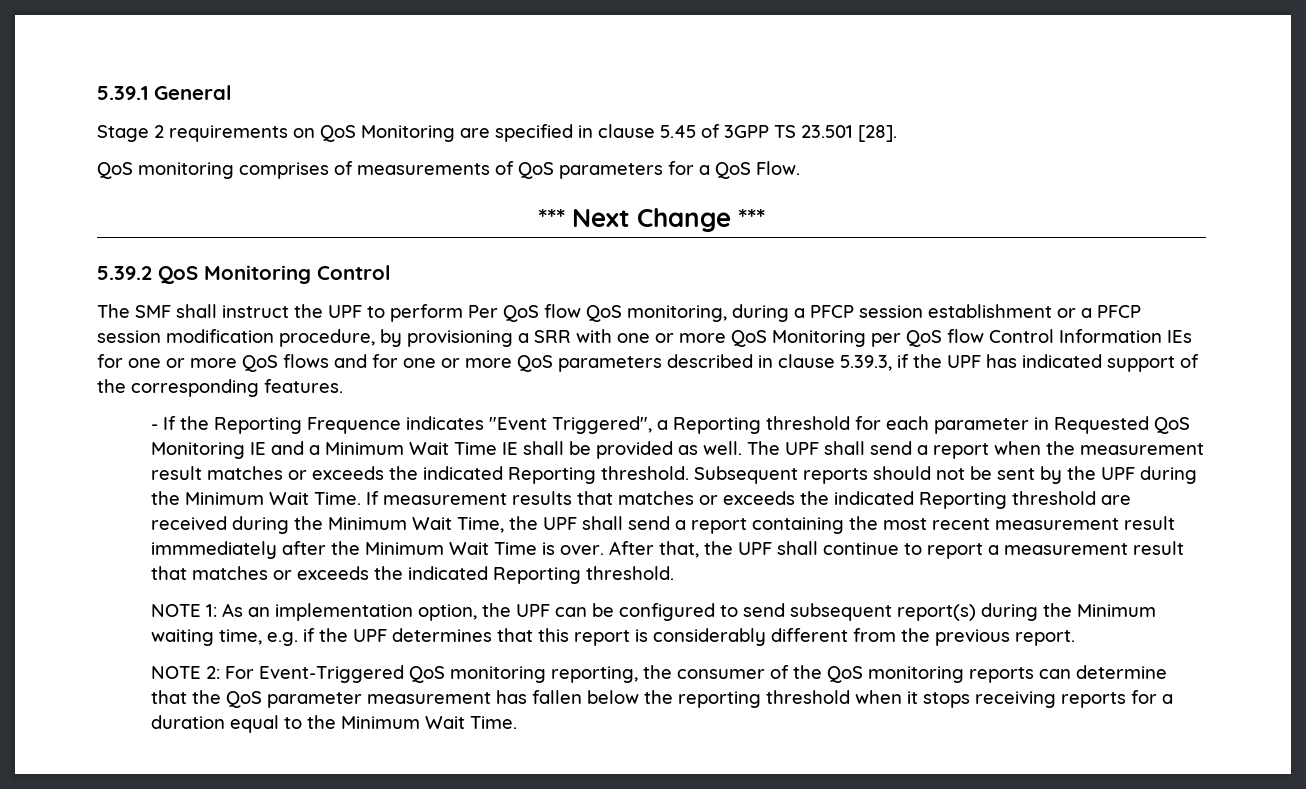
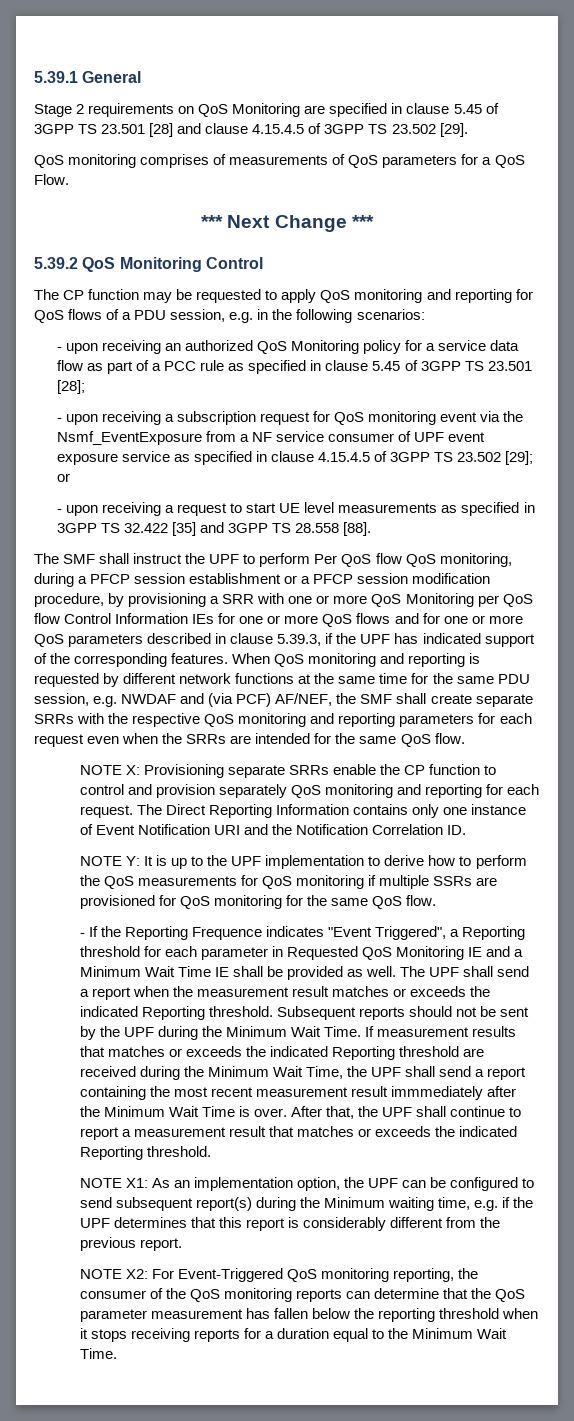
[858,125,897,142] [28]. -> [149,123,468,137] [28] and clause 4.15.4.5 of 3GPP TS 23.502 [29].
(391, 272) none -> [34,289,533,303] [34,309,425,323] [56,340,520,354] [56,360,532,374] [56,380,85,394] [56,411,524,425] [56,431,486,445] [56,451,534,465] [56,473,70,482] [56,502,535,516] [56,522,372,536] // The CP function may be requested to apply QoS monitoring and reporting for QoS flows of a PDU session, e.g. in the following scenarios: // - upon receiving an authorized QoS Monitoring policy for a service data flow as part of a PCC rule as specified in clause 5.45 of 3GPP TS 23.501 [28]; // - upon receiving a subscription request for QoS monitoring event via the Nsmf_EventExposure from a NF service consumer of UPF event exposure service as specified in clause 4.15.4.5 of 3GPP TS 23.502 [29]; or // - upon receiving a request to start UE level measurements as specified in 3GPP TS 32.422 [35] and 3GPP TS 28.558 [88].
(343, 386) none -> [232,653,481,667] [34,673,530,687] [34,693,533,707] [34,713,532,727] [34,733,465,747] [79,764,497,778] [79,784,540,798] [79,804,527,818] [79,824,467,835] [79,855,527,869] [79,875,498,889] [79,895,437,909] When QoS monitoring and reporting is requested by different network functions at the same time for the same PDU session, e.g. NWDAF and (via PCF) AF/NEF, the SMF shall create separate SRRs with the respective QoS monitoring and reporting parameters for each request even when the SRRs are intended for the same QoS flow. // NOTE X: Provisioning separate SRRs enable the CP function to control and provision separately QoS monitoring and reporting for each request. The Direct Reporting Information contains only one instance of Event Notification URI and the Notification Correlation ID. // NOTE Y: It is up to the UPF implementation to derive how to perform the QoS measurements for QoS monitoring if multiple SSRs are provisioned for QoS monitoring for the same QoS flow.
[205,604,217,617] 1: -> [125,1178,148,1188] X1:
[205,666,220,679] 2: -> [125,1269,148,1279] X2:

